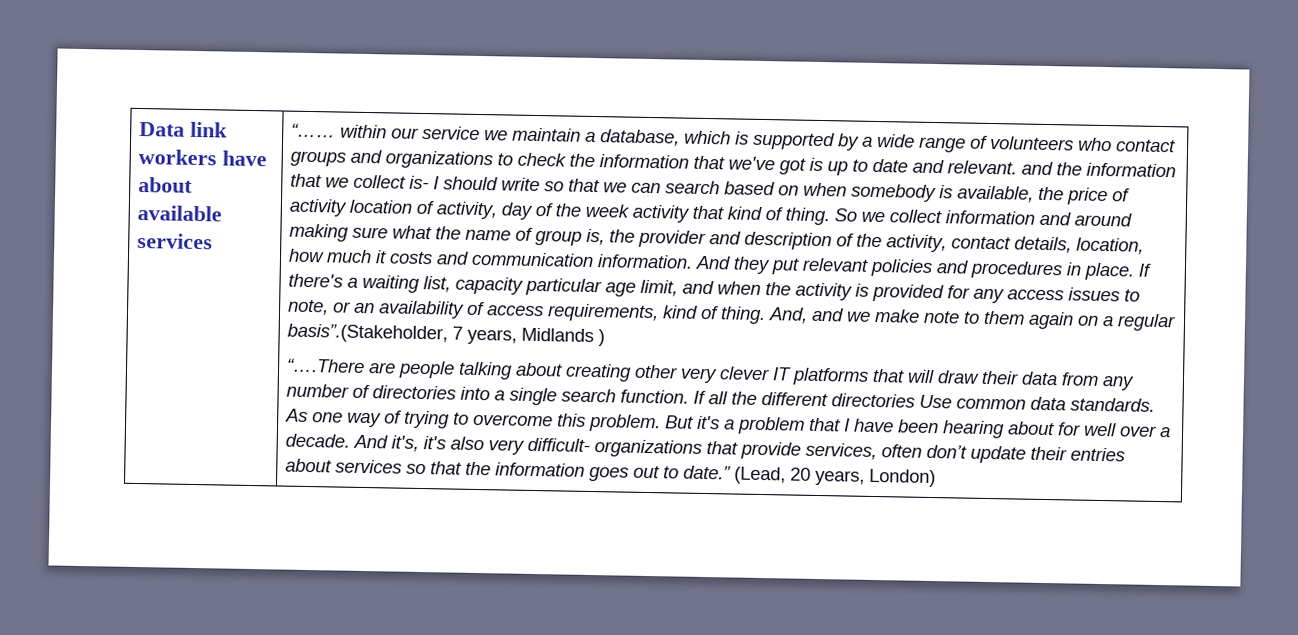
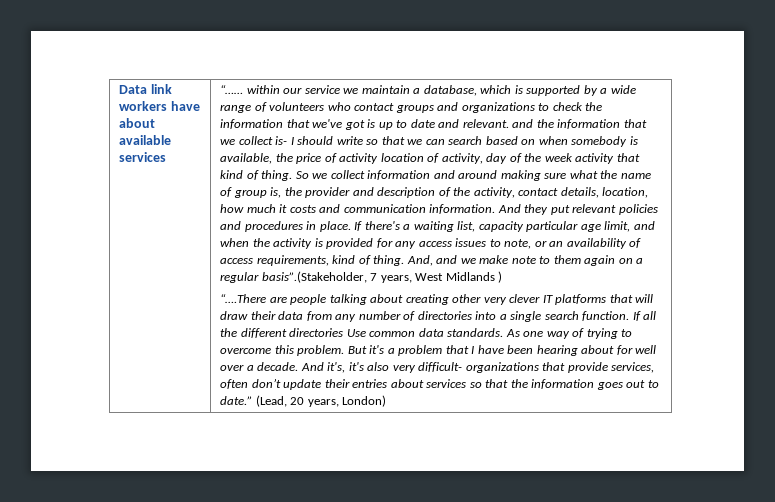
(518, 336) none -> [415,273,444,281] West

